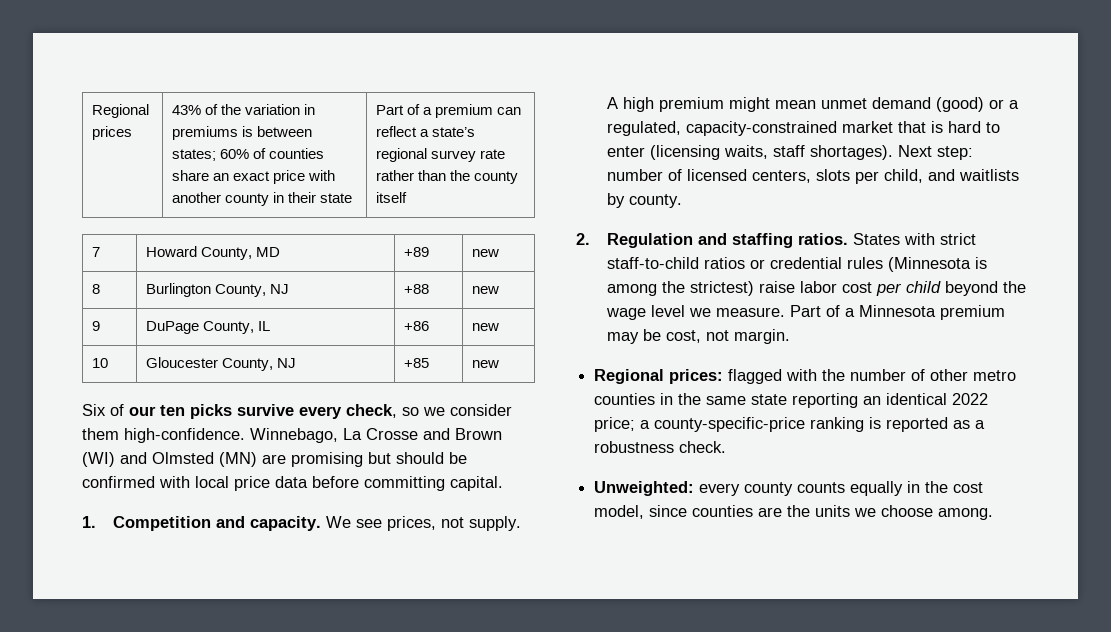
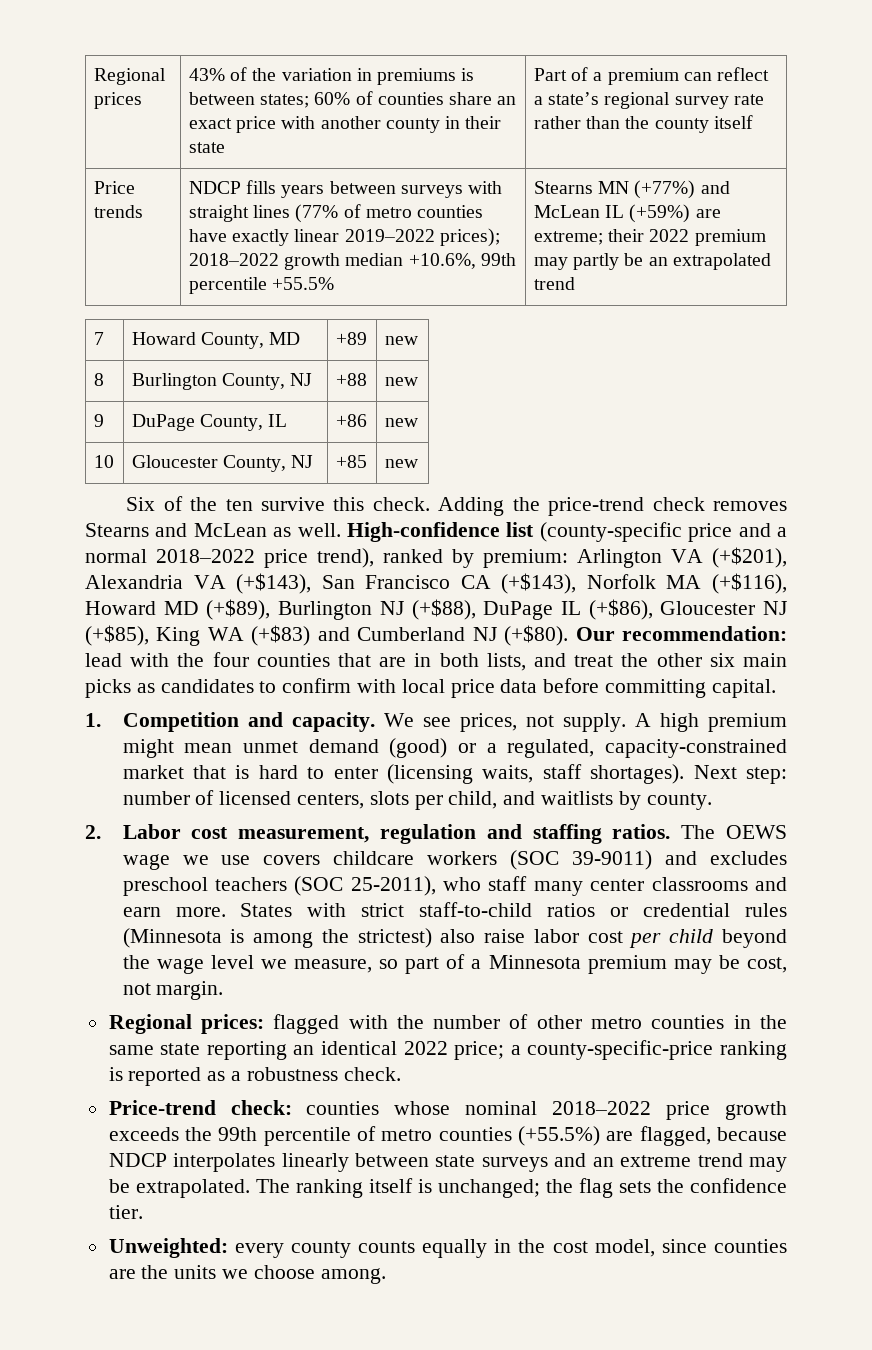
(407, 197) none -> [93,181,135,194] [93,205,143,218] [188,180,503,198] [188,204,484,223] [188,228,500,247] [188,253,516,270] [188,277,335,294] [533,180,730,199] [533,204,721,223] [533,229,766,246] [533,253,771,270] [533,277,575,290] // Price trends | NDCP fills years between surveys with straight lines (77% of metro counties have exactly linear 2019–2022 prices); 2018–2022 growth median +10.6%, 99th percentile +55.5% | Stearns MN (+77%) and McLean IL (+59%) are extreme; their 2022 premium may partly be an extrapolated trend
[129,404,512,419] [82,428,502,443] [82,452,467,467] [82,476,155,488] our ten picks survive every check, so we consider them high-confidence. Winnebago, La Crosse and Brown (WI) and Olmsted (MN) are promising but should be confirmed -> [190,497,787,516] [85,522,787,542] [85,547,787,568] [85,573,787,594] [85,599,787,620] [85,625,788,646] [85,652,788,671] [85,678,352,698] the ten survive this check. Adding the price-trend check removes Stearns and McLean as well. High-confidence list (county-specific price and a normal 2018–2022 price trend), ranked by premium: Arlington VA (+$201), Alexandria VA (+$143), San Francisco CA (+$143), Norfolk MA (+$116), Howard MD (+$89), Burlington NJ (+$88), DuPage IL (+$86), Gloucester NJ (+$85), King WA (+$83) and Cumberland NJ (+$80). Our recommendation: lead with the four counties that are in both lists, and treat the other six main picks as candidates to confirm
[606,233,848,248] Regulation and staffing ratios. -> [122,824,787,844] [122,850,787,870] [122,876,787,896] [122,907,226,917] Labor cost measurement, regulation and staffing ratios. The OEWS wage we use covers childcare workers (SOC 39-9011) and excludes preschool teachers (SOC 25-2011), who staff many center classrooms and earn more.
(754, 288) none -> [440,929,476,943] also
[715,305,821,317] measure. Part -> [294,957,440,974] measure, so part
(727, 447) none -> [108,1100,787,1120] [108,1126,787,1146] [108,1153,787,1172] [108,1178,787,1198] [108,1205,143,1219] // Price-trend check: counties whose nominal 2018–2022 price growth exceeds the 99th percentile of metro counties (+55.5%) are flagged, because NDCP interpolates linearly between state surveys and an extreme trend may be extrapolated. The ranking itself is unchanged; the flag sets the confidence tier.

